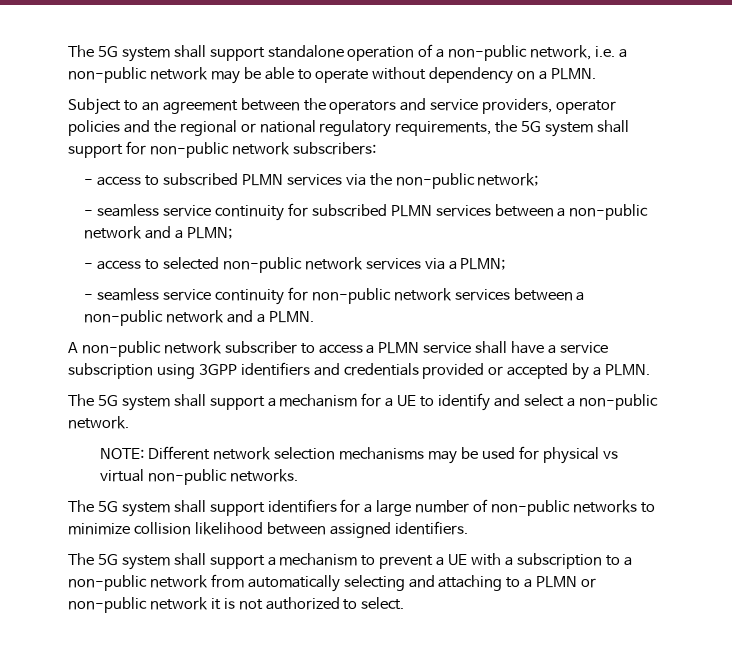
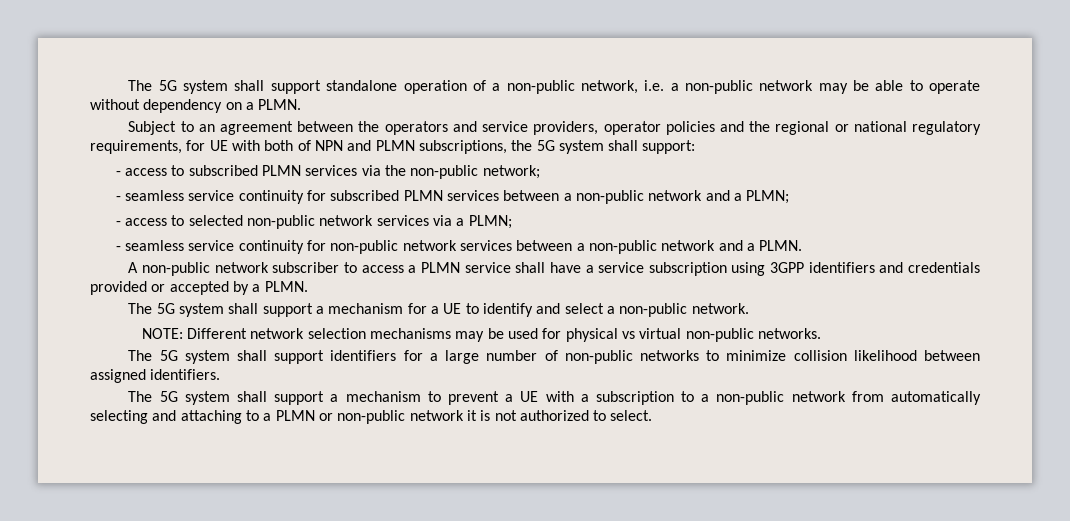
[495,120,630,137] [68,141,376,158] the 5G system shall support for non-public network subscribers: -> [186,140,696,154] for UE with both of NPN and PLMN subscriptions, the 5G system shall support:

